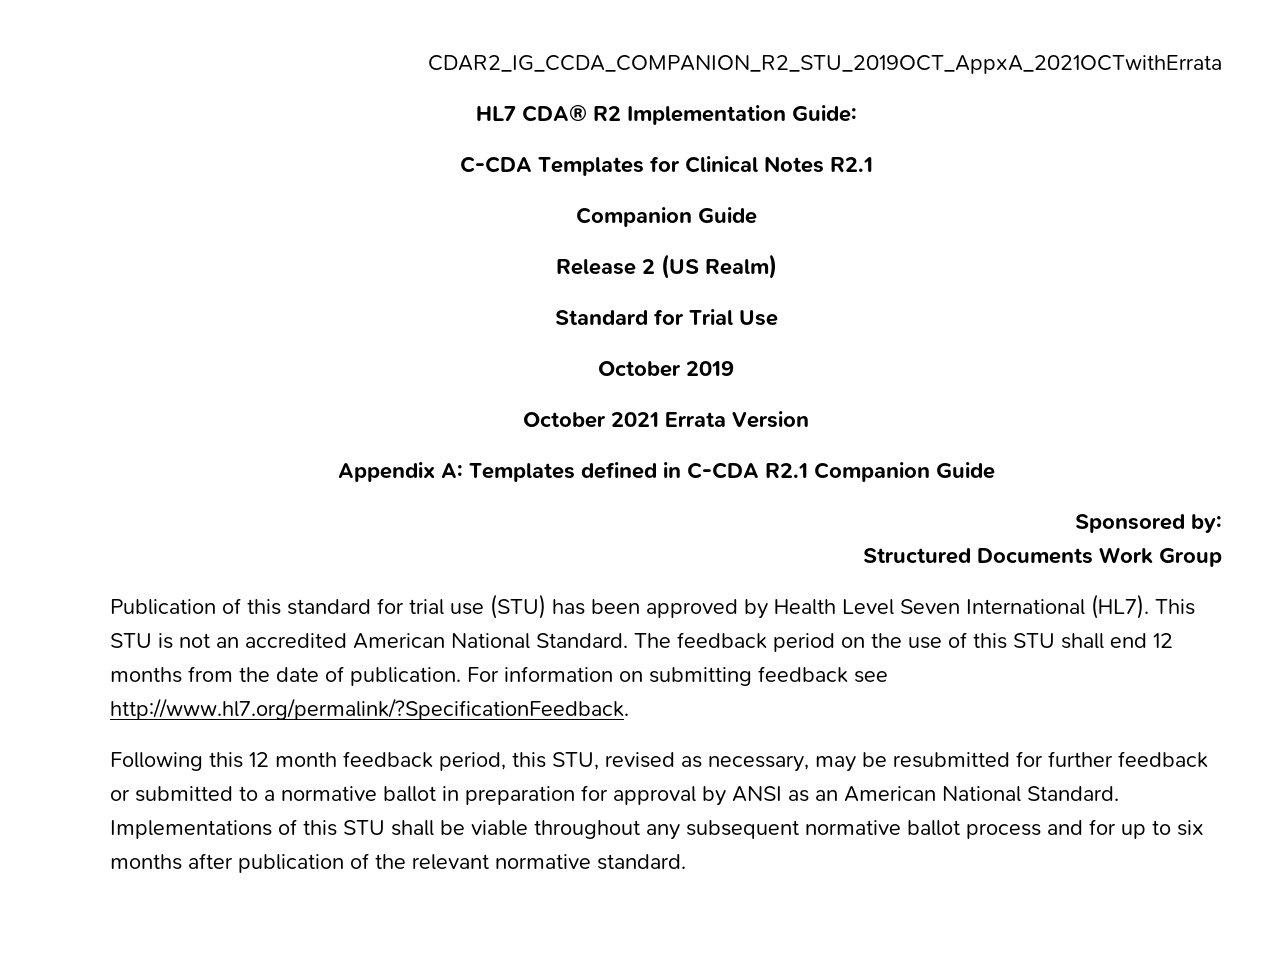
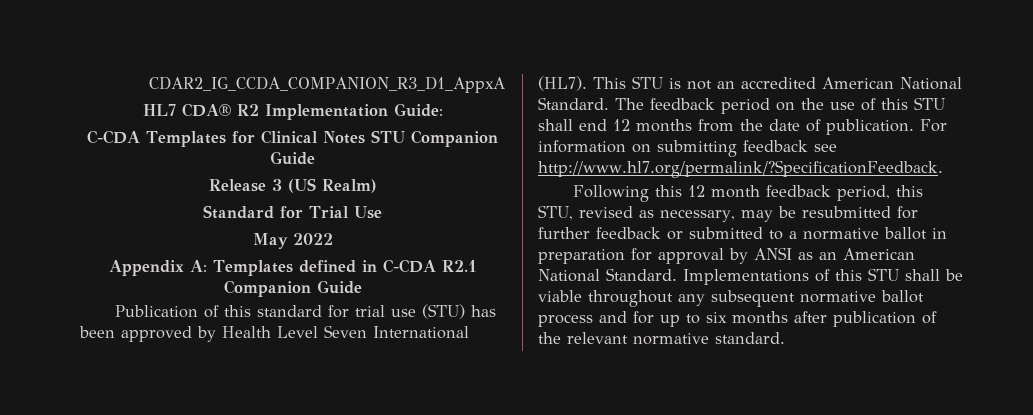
[428,55,1222,74] CDAR2_IG_CCDA_COMPANION_R2_STU_2019OCT_AppxA_2021OCTwithErrata -> [149,76,506,93] CDAR2_IG_CCDA_COMPANION_R3_D1_AppxA
[829,157,873,172] R2.1 // -> [370,130,405,143] STU
[641,259,655,274] 2 -> [271,179,282,191] 3
[598,361,734,377] [523,411,809,428] October 2019 // October 2021 Errata Version -> [252,233,333,249] May 2022
[1075,514,1222,533] [863,547,1222,567] // Sponsored by: // Structured Documents Work Group -> (362, 287) none

